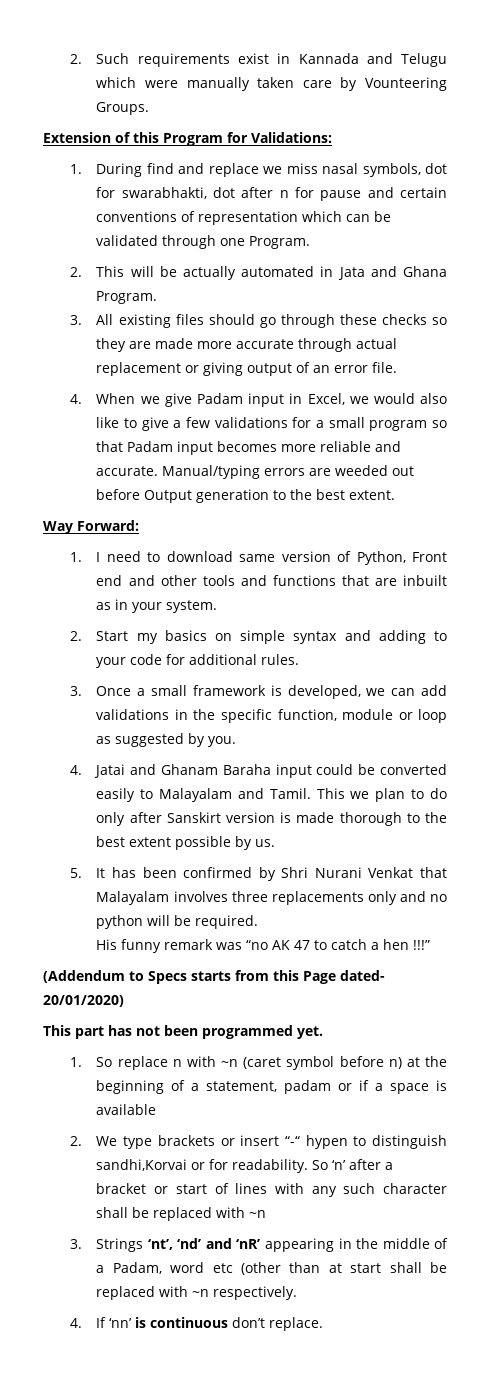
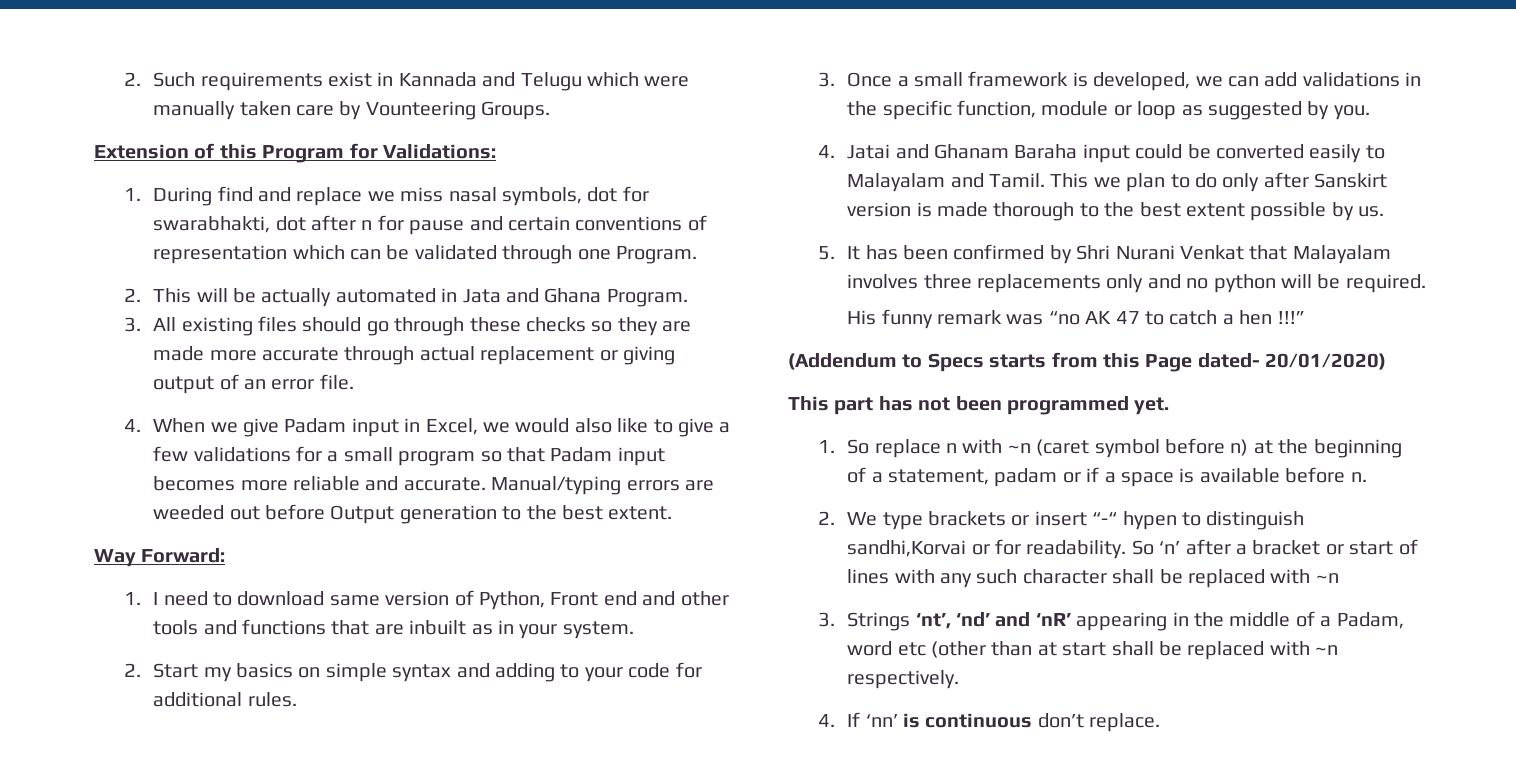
(157, 1109) none -> [1285,467,1367,483] before n.

